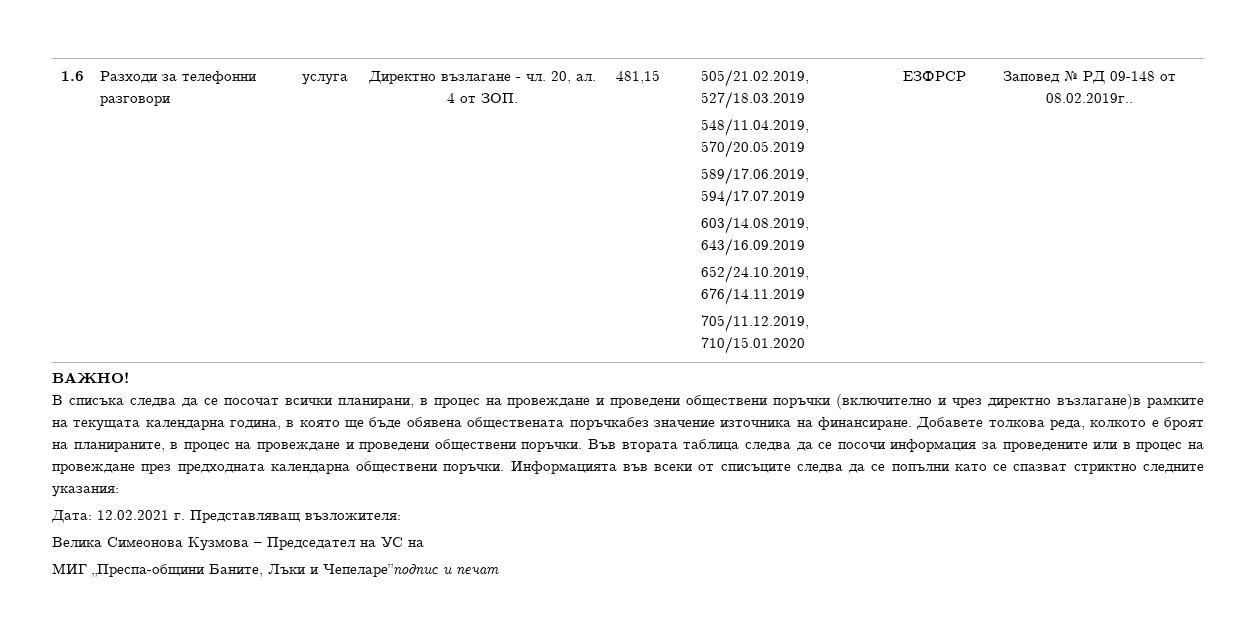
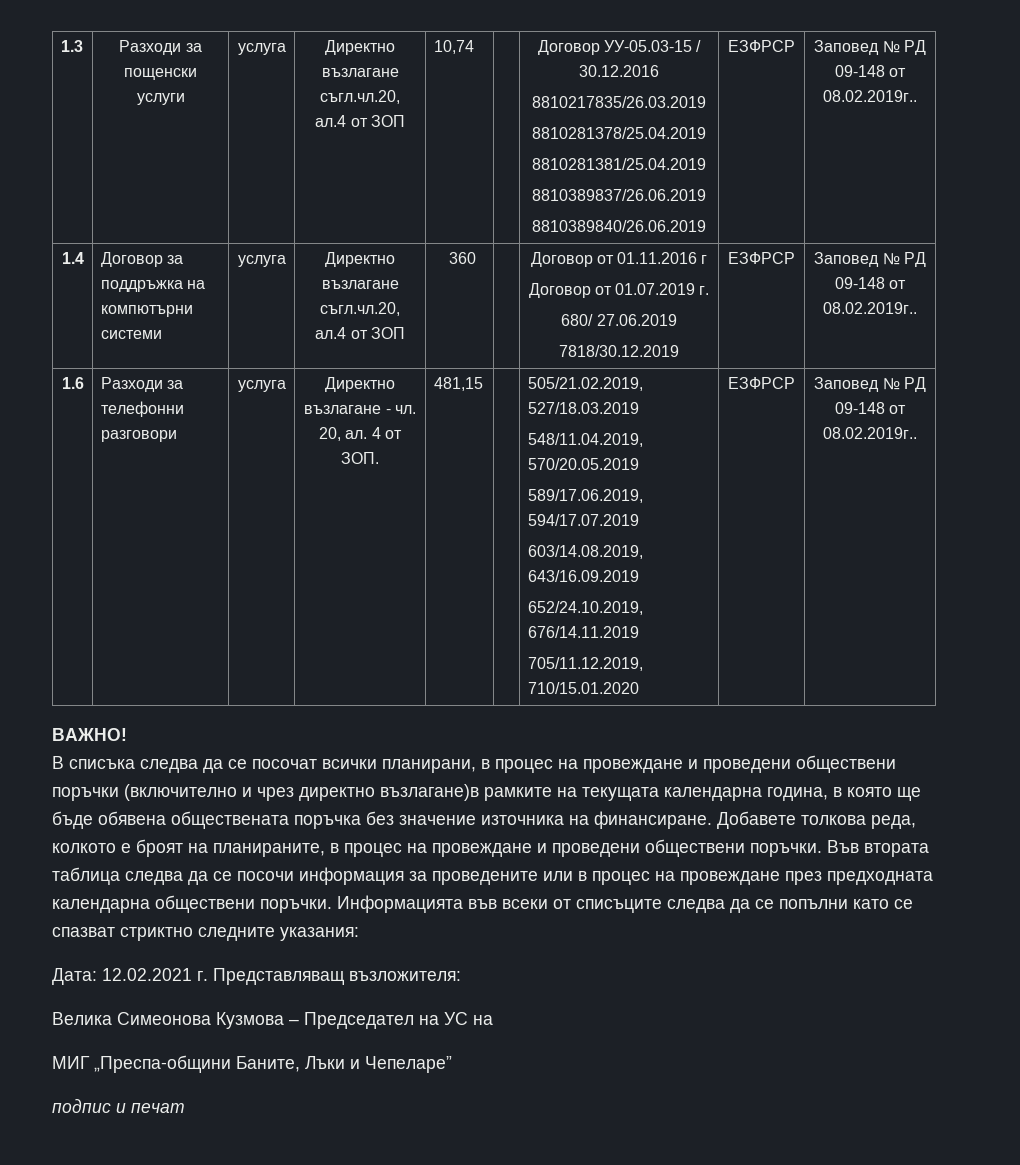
(61, 76) none -> [60,40,83,52] [119,40,202,55] [124,68,197,80] [136,93,185,105] [237,43,286,55] [325,40,396,55] [321,68,399,77] [320,90,401,104] [315,115,405,127] [433,40,474,54] [537,40,702,55] [579,65,659,77] [532,96,706,108] [532,127,706,139] [532,158,706,170] [532,189,706,201] [532,220,706,232] [728,40,795,52] [814,40,926,55] [834,65,907,77] [823,90,917,102] [61,252,84,264] [100,252,183,267] [100,280,205,292] [100,305,193,317] [100,330,162,339] [237,255,286,267] [325,252,396,267] [321,280,399,289] [320,302,401,316] [315,327,405,339] [449,252,477,264] [530,252,708,267] [528,283,710,298] [561,314,677,326] [559,345,679,357] [728,252,795,264] [814,252,926,267] [834,277,907,289] [823,302,917,314] 1.3 | Разходи за пощенски услуги | услуга | Директно възлагане съгл.чл.20, ал.4 от ЗОП | 10,74 | | Договор УУ-05.03-15 / 30.12.2016 // 8810217835/26.03.2019 // 8810281378/25.04.2019 // 8810281381/25.04.2019 // 8810389837/26.06.2019 // 8810389840/26.06.2019 | ЕЗФРСР | Заповед № РД 09-148 от 08.02.2019г.. // 1.4 | Договор за поддръжка на компютърни системи | услуга | Директно възлагане съгл.чл.20, ал.4 от ЗОП | 360 | | Договор от 01.11.2016 г // Договор от 01.07.2019 г. // 680/ 27.06.2019 // 7818/30.12.2019 | ЕЗФРСР | Заповед № РД 09-148 от 08.02.2019г.. //
[569,417,649,430] поръчкабез -> [294,811,394,829] поръчка без
[323,564,438,577] Чепеларе”подпис -> [365,1056,452,1073] [52,1099,111,1113] Чепеларе” // подпис

